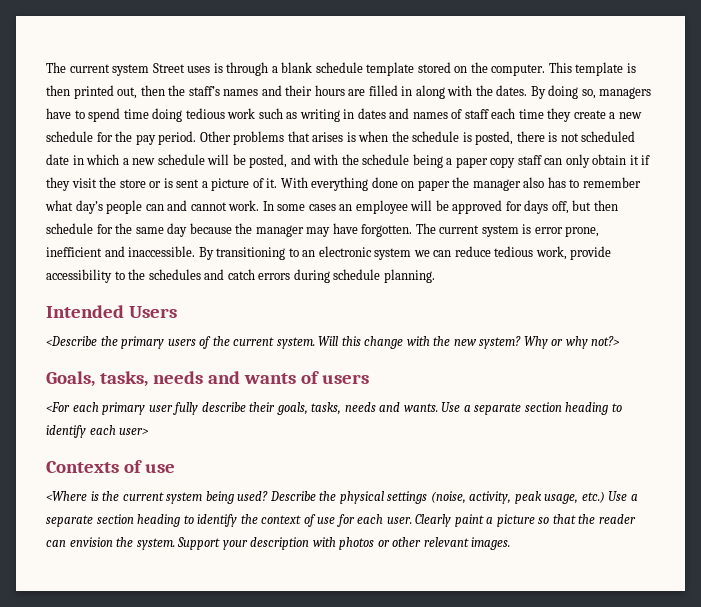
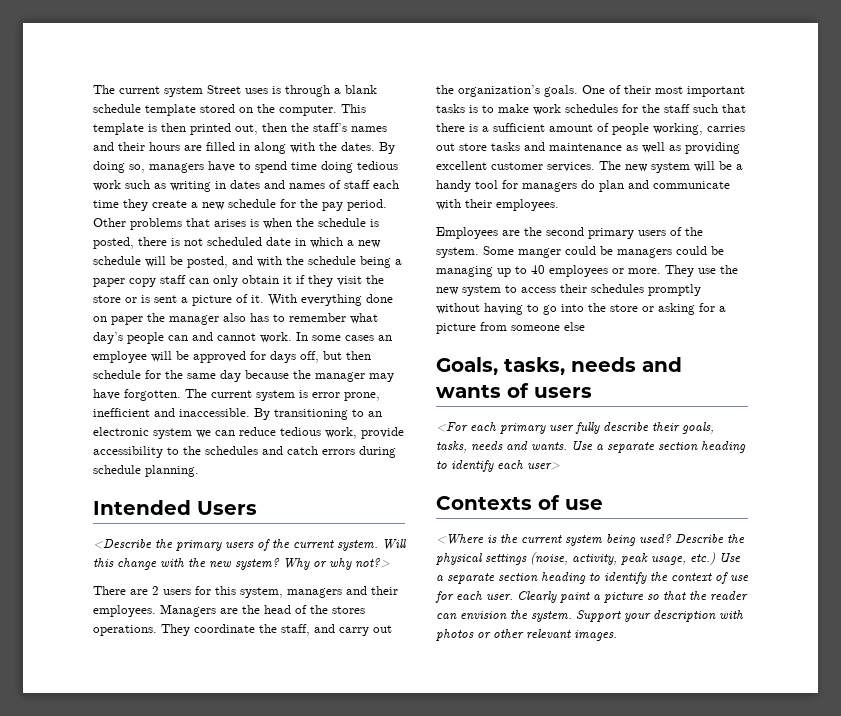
(621, 341) none -> [93,586,398,598] [93,604,365,617] [93,624,392,636] [436,85,745,97] [436,104,746,115] [436,123,745,135] [436,142,740,154] [436,161,743,173] [436,180,730,192] [436,199,559,211] [436,227,703,239] [436,246,724,258] [436,265,738,277] [436,284,701,296] [436,303,726,315] [436,322,585,334] // There are 2 users for this system, managers and their employees. Managers are the head of the stores operations. They coordinate the staff, and carry out the organization’s goals. One of their most important tasks is to make work schedules for the staff such that there is a sufficient amount of people working, carries out store tasks and maintenance as well as providing excellent customer services. The new system will be a handy tool for managers do plan and communicate with their employees. // Employees are the second primary users of the system. Some manger could be managers could be managing up to 40 employees or more. They use the new system to access their schedules promptly without having to go into the store or asking for a picture from someone else

